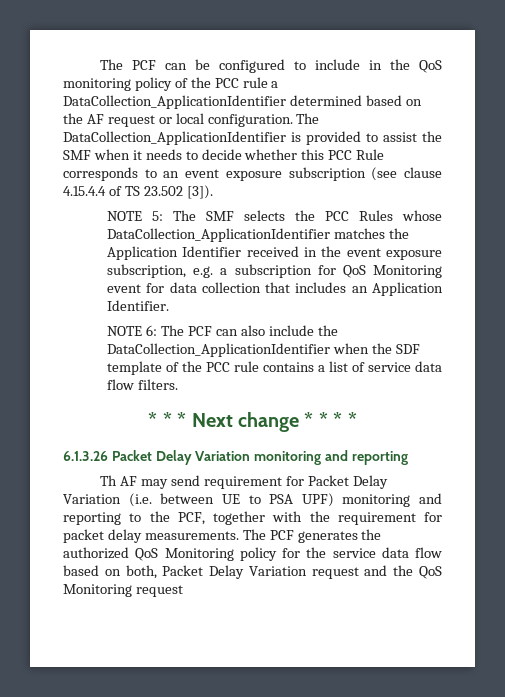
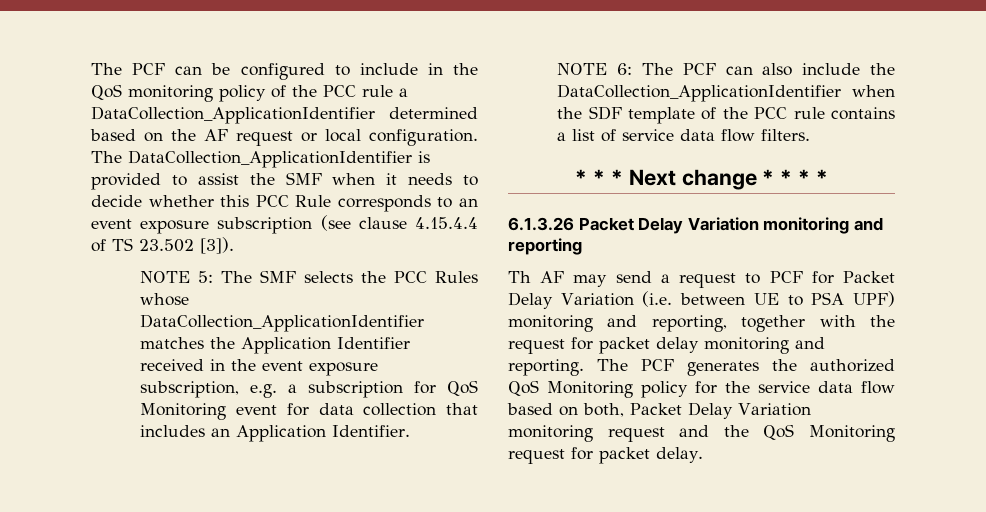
[203,476,282,489] requirement -> [660,271,803,288] a request to PCF
[63,511,205,525] reporting to the PCF, -> [651,315,727,332] reporting,
[337,512,416,525] requirement -> [508,339,565,354] request
[144,531,239,540] measurements. -> [704,337,825,354] [508,359,584,376] monitoring and reporting.
(307, 571) none -> [508,425,593,442] monitoring
(183, 591) none -> [571,447,703,464] for packet delay.

